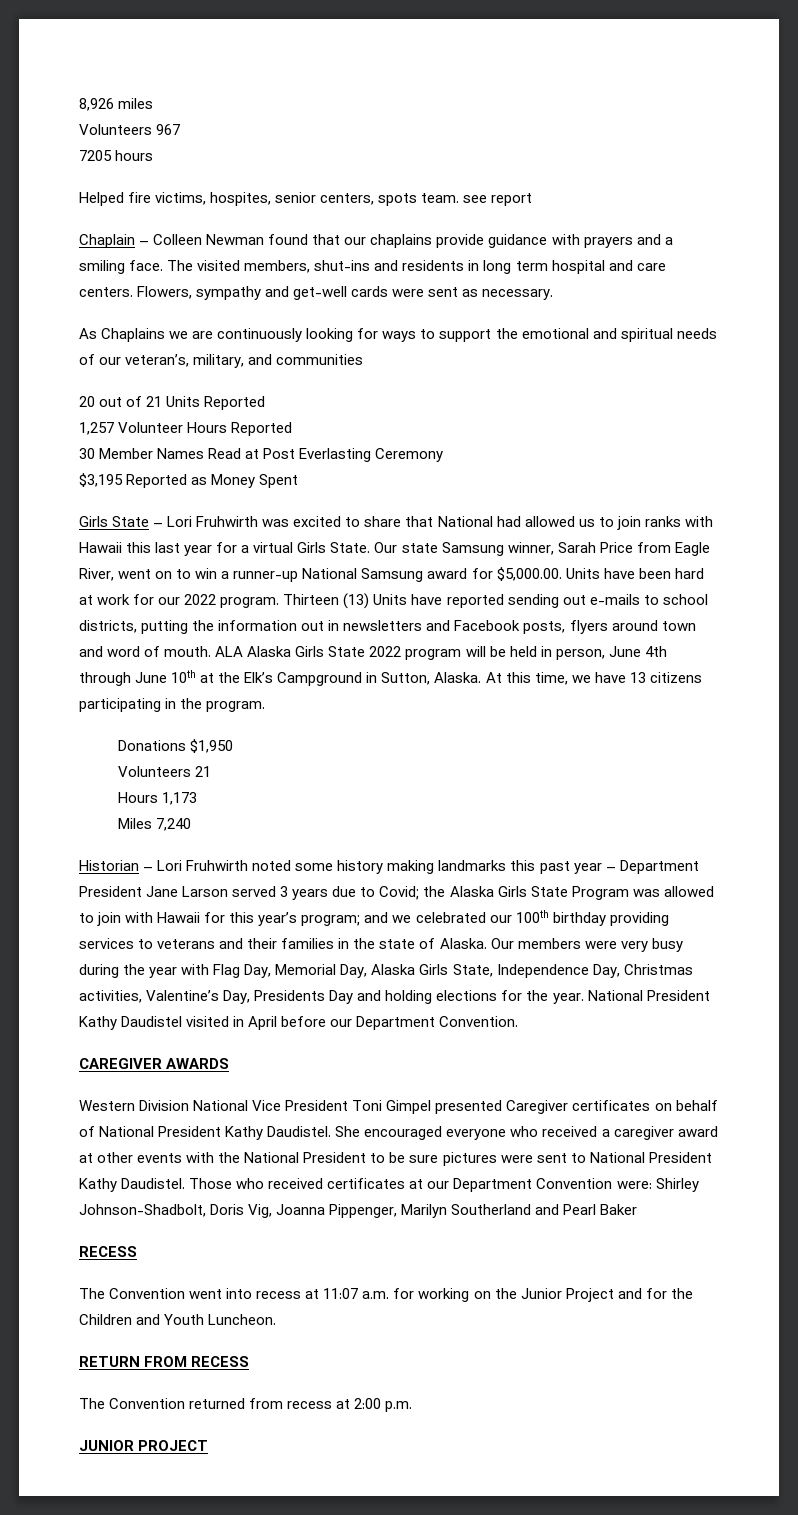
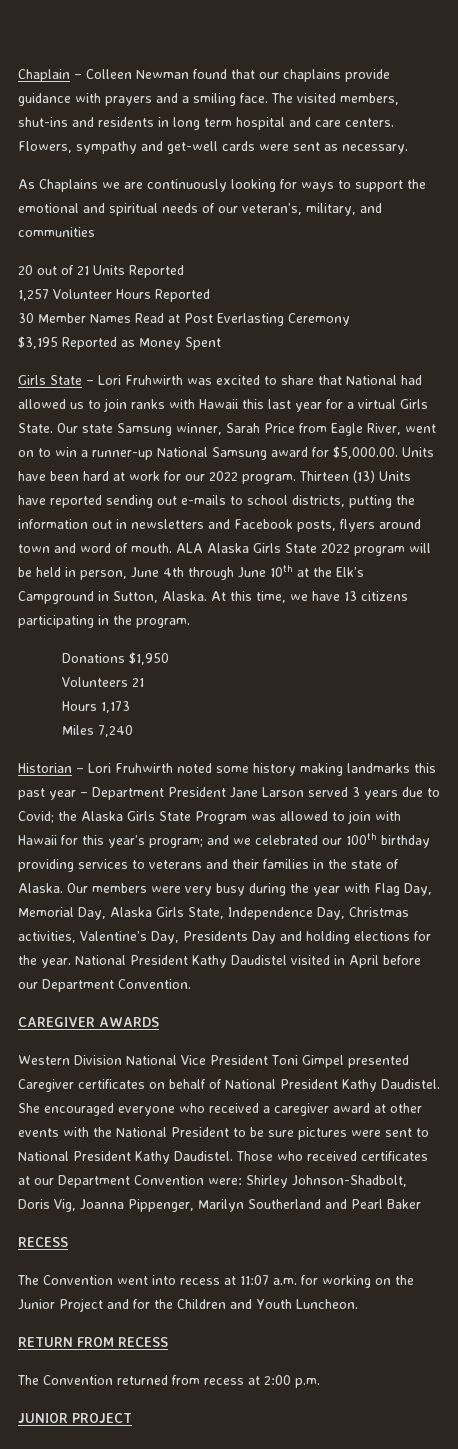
[79,98,154,111] [79,124,181,135] [79,150,154,161] [79,192,533,206] 8,926 miles // Volunteers 967 // 7205 hours // Helped fire victims, hospites, senior centers, spots team. see report // -> (18, 75) none

